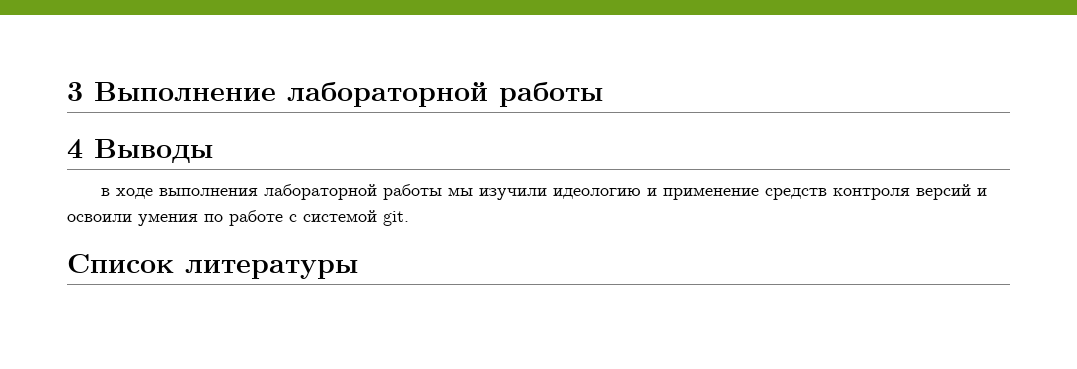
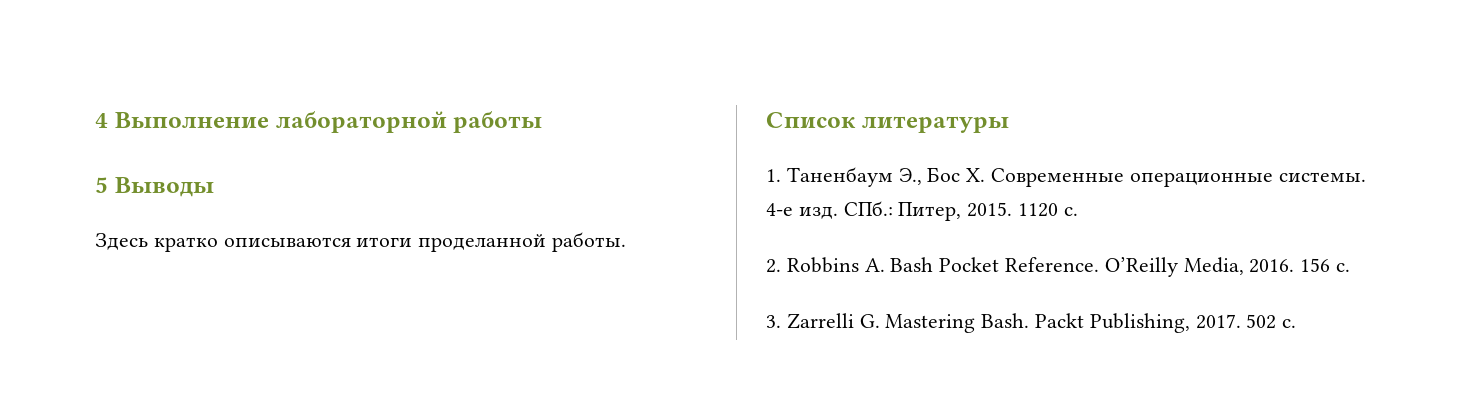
[67,82,83,101] 3 -> [95,113,108,128] 4
[67,139,83,159] 4 -> [95,177,108,193] 5
[100,184,987,200] [67,210,409,226] [67,254,358,279] в ходе выполнения лабораторной работы мы изучили идеологию и применение средств контроля версий и освоили умения по работе с системой git. // Список литературы -> [95,232,627,252] [766,112,1009,133] [766,167,1366,187] [766,201,1078,221] [766,257,1351,277] [766,313,1297,333] Здесь кратко описываются итоги проделанной работы. // Список литературы // 1. Таненбаум Э., Бос Х. Современные операционные системы. 4-е изд. СПб.: Питер, 2015. 1120 с. // 2. Robbins A. Bash Pocket Reference. O’Reilly Media, 2016. 156 с. // 3. Zarrelli G. Mastering Bash. Packt Publishing, 2017. 502 с.

